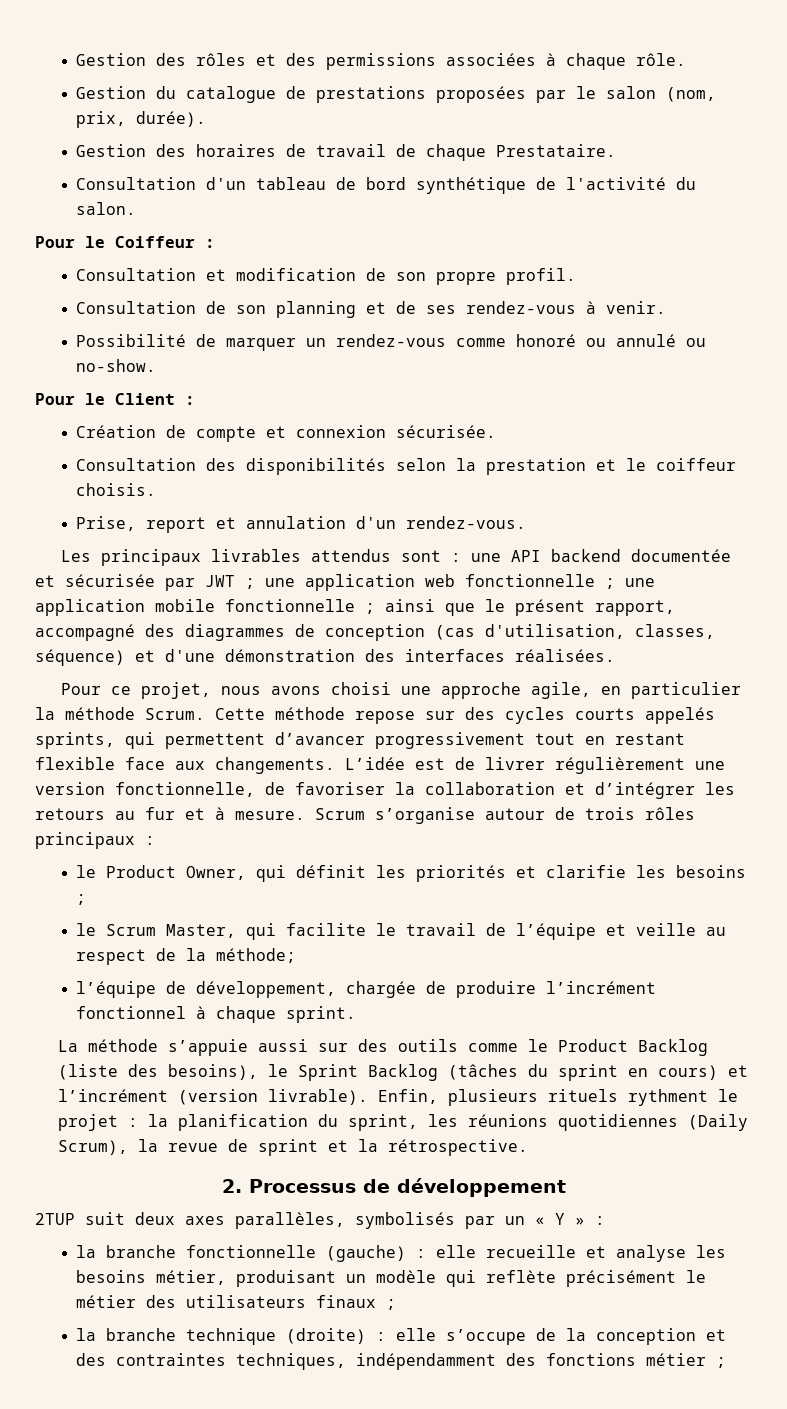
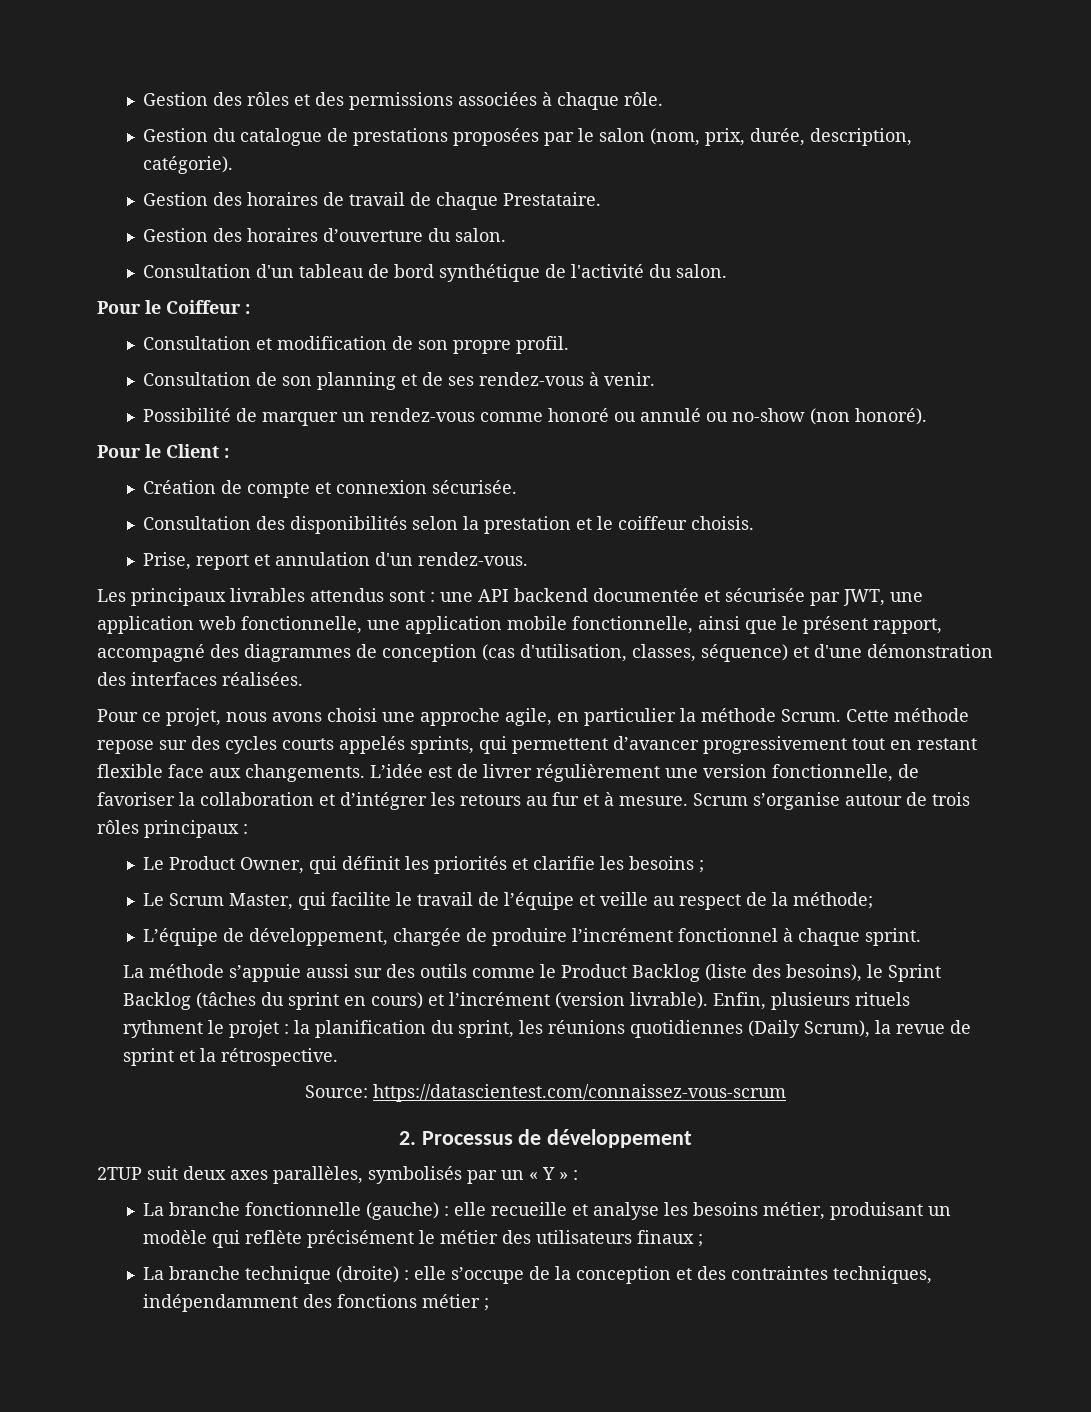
[136,111,207,127] durée). -> [749,128,912,146] [142,156,233,174] durée, description, catégorie).
(617, 150) none -> [142,228,506,242] // Gestion des horaires d’ouverture du salon.
[76,359,157,372] no-show. -> [731,408,927,425] no-show (non honoré).
[205,575,255,589] JWT ; -> [843,589,885,606] JWT,
[465,574,615,589] fonctionnelle ; -> [241,616,362,634] fonctionnelle,
[225,599,375,614] fonctionnelle ; -> [572,616,693,634] fonctionnelle,
[76,865,97,878] le -> [142,857,164,870] Le
[76,923,97,936] le -> [142,893,164,906] Le
[76,981,157,998] l’équipe -> [142,928,218,946] L’équipe
(529, 1147) none -> [305,1084,786,1102] // Source: https://datascientest.com/connaissez-vous-scrum
[76,1245,97,1258] la -> [142,1203,164,1216] La
[76,1328,97,1341] la -> [142,1267,164,1280] La

